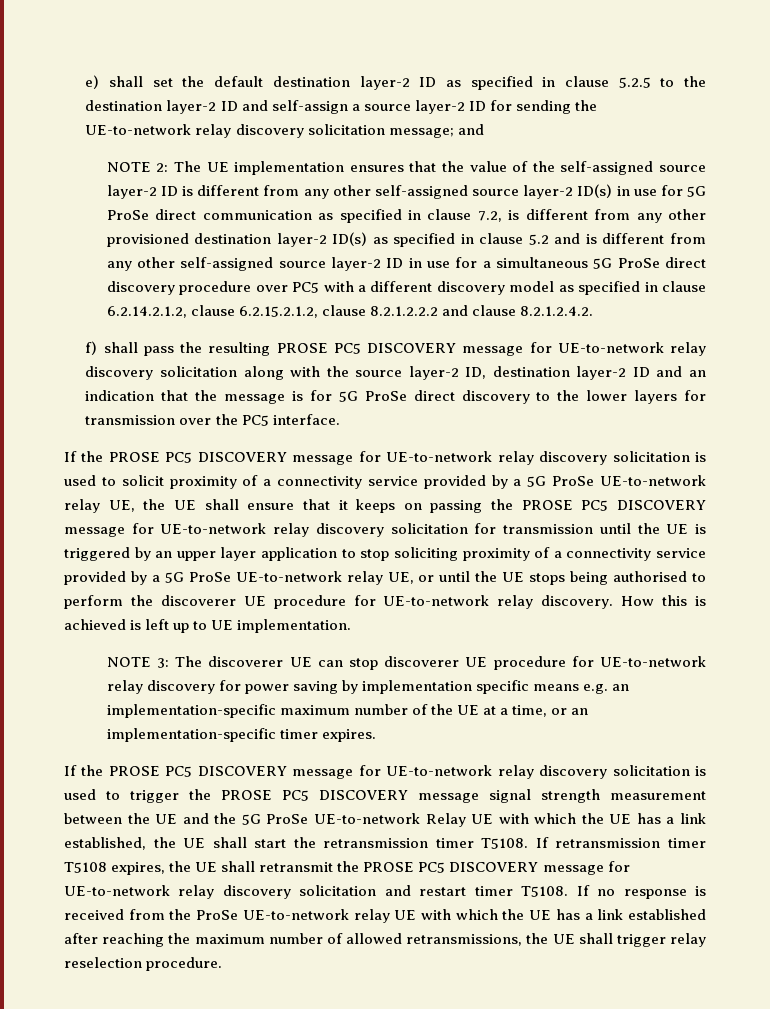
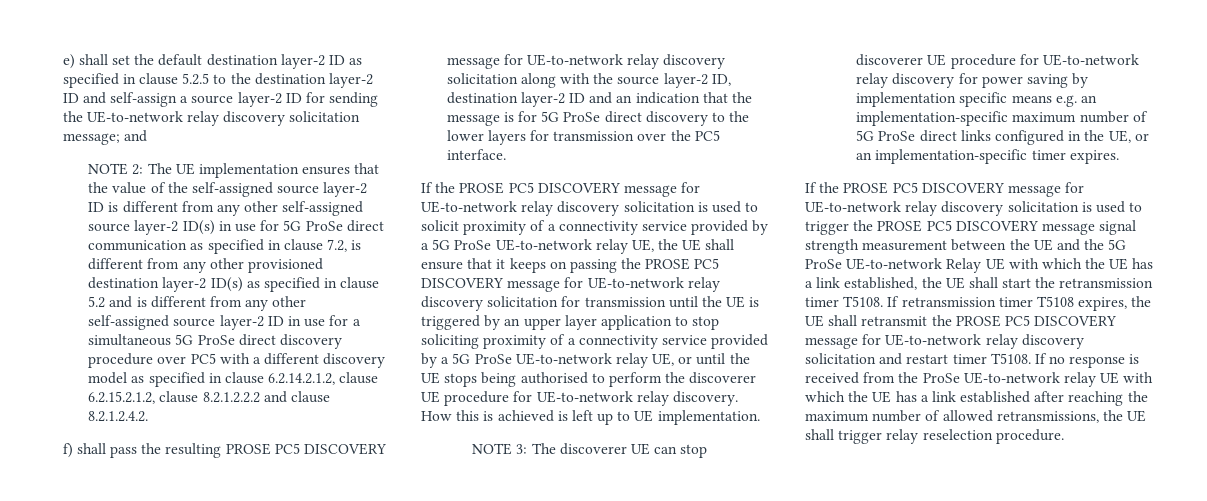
[431,704,548,717] the UE at a time, -> [856,130,1131,145] 5G ProSe direct links configured in the UE,

